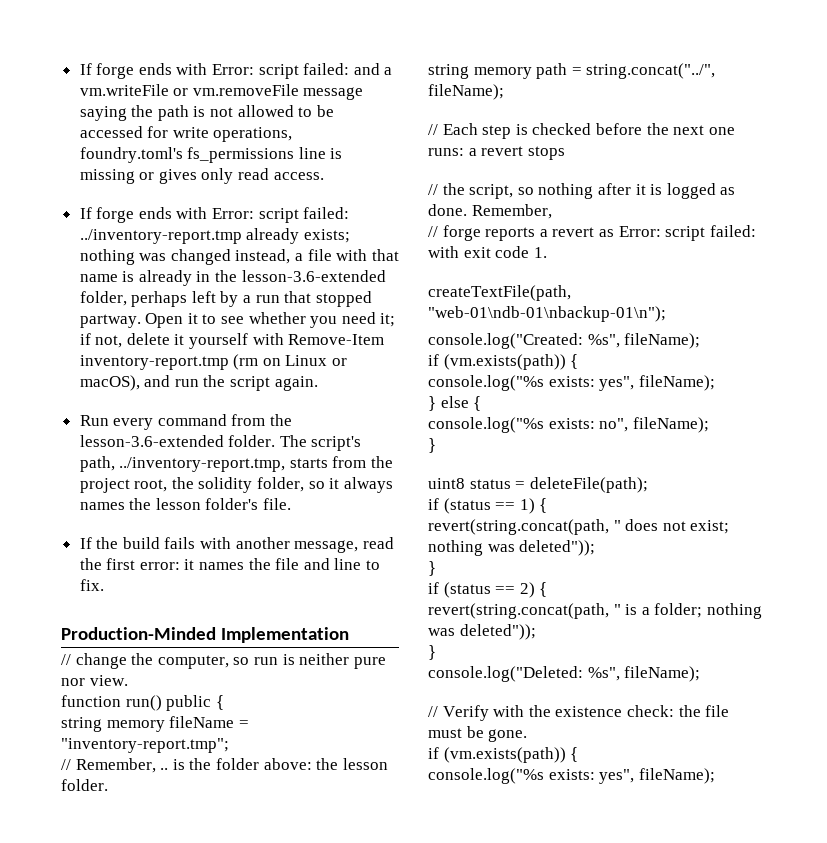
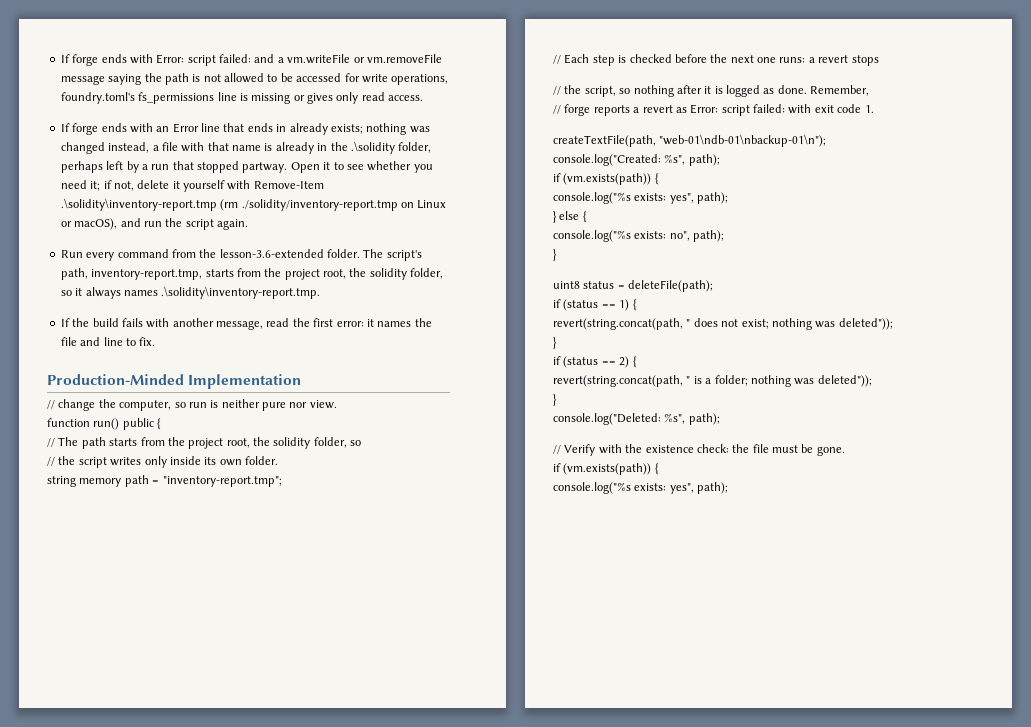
[212,207,350,223] [79,229,242,244] Error: script failed: ../inventory-report.tmp -> [156,123,287,133] an Error line that ends in
[241,270,386,282] lesson-3.6-extended -> [350,141,395,154] .\solidity
[79,354,259,370] inventory-report.tmp (rm -> [60,198,398,211] .\solidity\inventory-report.tmp (rm ./solidity/inventory-report.tmp
[119,457,286,472] ../inventory-report.tmp, -> [91,269,203,280] inventory-report.tmp,
[129,498,292,510] the lesson folder's file. -> [161,286,321,299] .\solidity\inventory-report.tmp.
[61,716,249,732] [61,738,229,753] [61,758,388,773] string memory fileName = "inventory-report.tmp"; // // Remember, .. is the folder above: the lesson -> [47,437,362,449] [47,456,242,468] // The path starts from the project root, the solidity folder, so // // the script writes only inside its own
[586,63,716,79] [428,84,504,100] string.concat("../", fileName); -> [162,476,282,487] "inventory-report.tmp";
[624,333,701,349] [428,354,579,370] [428,375,715,391] fileName); // if (vm.exists(path)) { // console.log("%s exists: yes", fileName); -> [688,154,720,166] [553,173,659,185] [553,192,729,204] path); // if (vm.exists(path)) { // console.log("%s exists: yes", path);
[632,417,709,433] fileName); -> [693,230,725,242] path);
[624,666,701,682] fileName); -> [688,413,720,425] path);
[638,768,715,784] fileName); -> [697,482,729,494] path);

